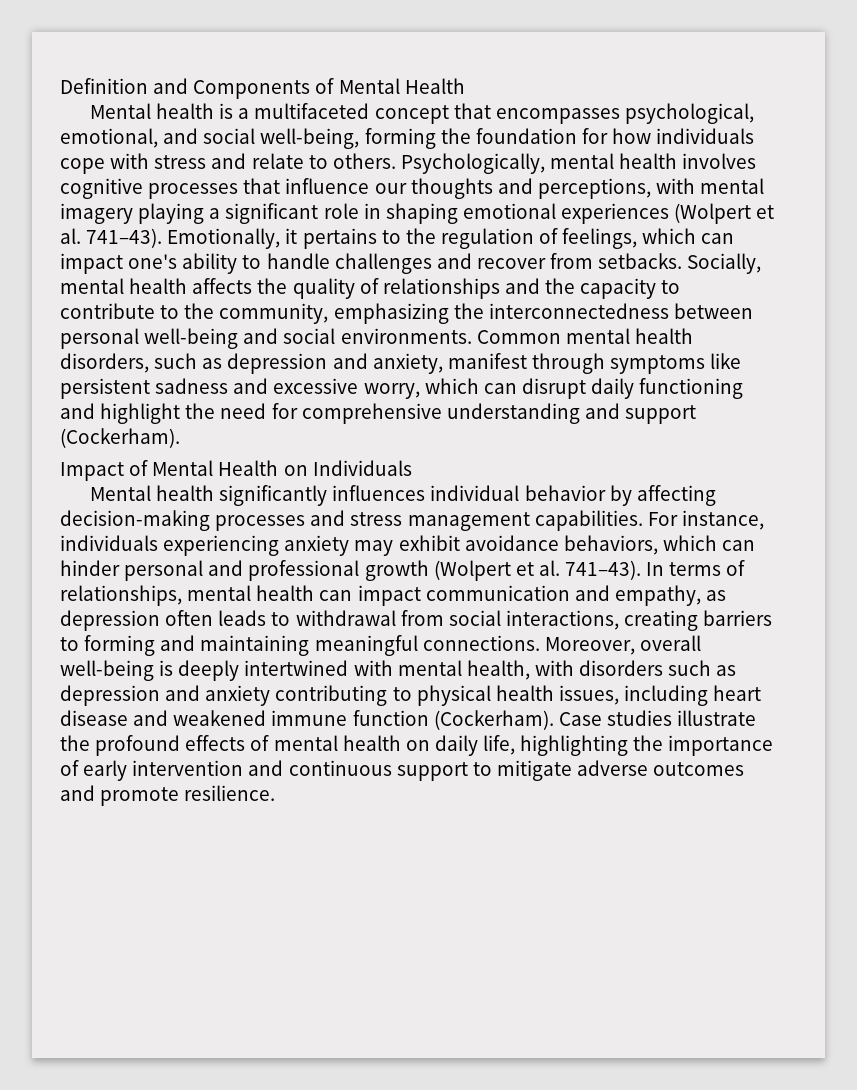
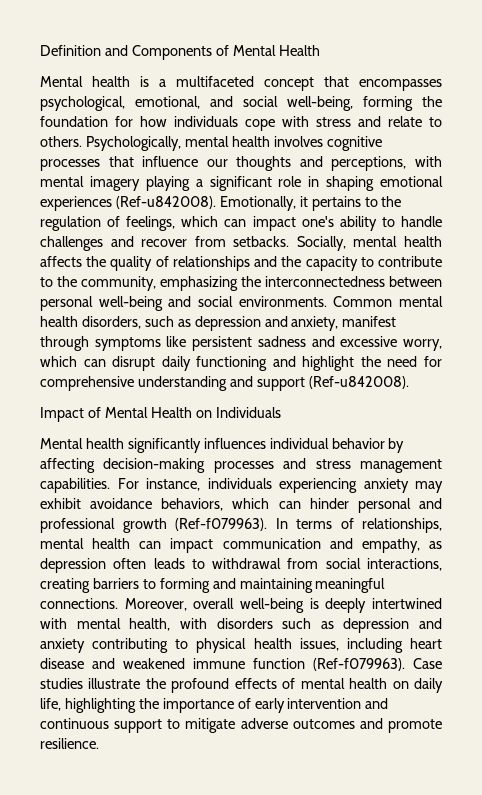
[674,203,775,224] [60,228,163,248] (Wolpert et al. 741–43). -> [115,196,216,209] (Ref-u842008).
[60,428,180,448] (Cockerham). -> [308,376,409,389] (Ref-u842008).
[433,560,642,581] (Wolpert et al. 741–43). -> [175,518,267,531] (Ref-f079963).
[433,710,554,730] (Cockerham). -> [313,658,405,671] (Ref-f079963).

